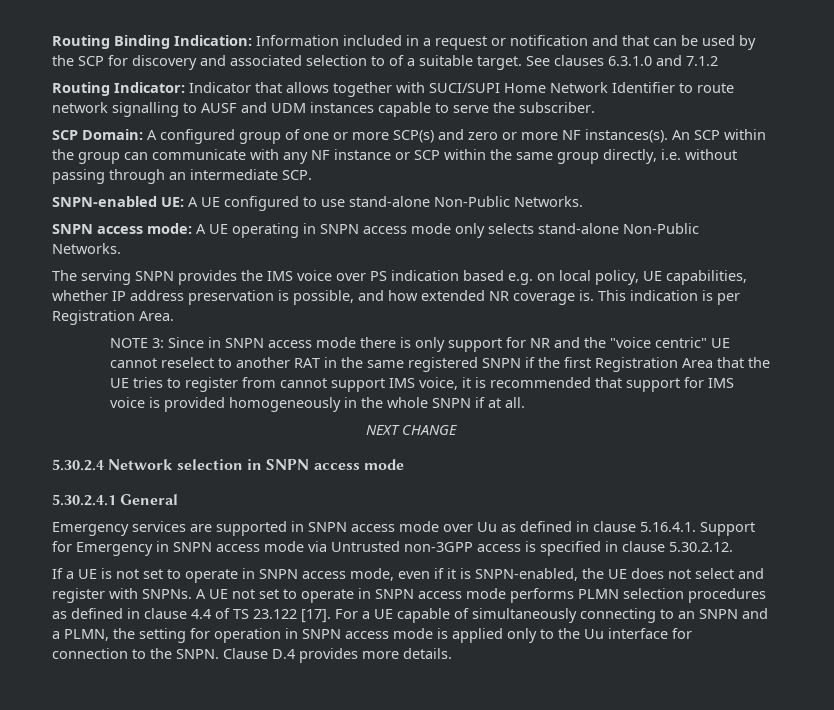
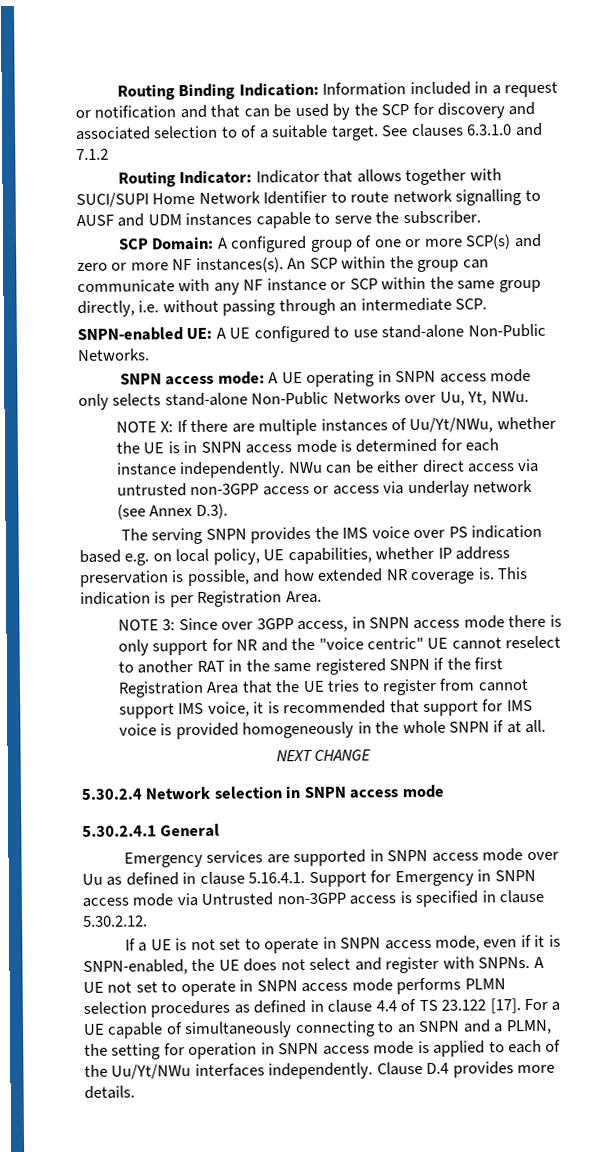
[52,243,121,254] Networks. -> [332,391,529,406] [115,416,556,436] [115,438,500,454] [115,458,540,479] [116,479,533,498] [116,503,228,520] Networks over Uu, Yt, NWu. // NOTE X: If there are multiple instances of Uu/Yt/NWu, whether the UE is in SNPN access mode is determined for each instance independently. NWu can be either direct access via untrusted non-3GPP access or access via underlay network (see Annex D.3).
(204, 342) none -> [221,618,349,633] over 3GPP access,
[507,628,692,643] [52,648,219,659] only to the Uu interface for connection to the SNPN. -> [488,1039,562,1054] [84,1062,374,1080] to each of the Uu/Yt/NWu interfaces independently.

